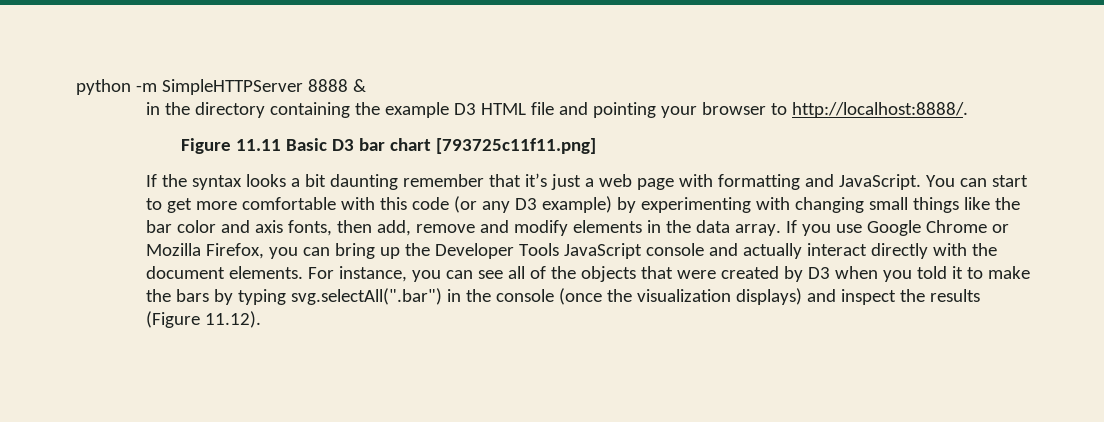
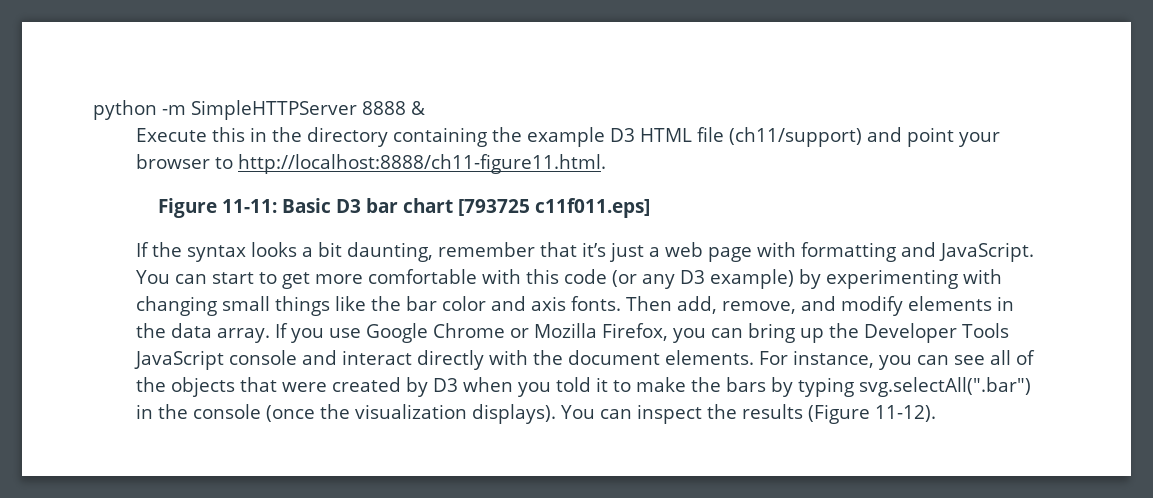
(366, 85) none -> [136,127,246,142] Execute this
[558,102,656,118] and pointing -> [729,127,955,147] (ch11/support) and point
[791,102,968,118] http://localhost:8888/. -> [238,154,607,174] http://localhost:8888/ch11-figure11.html.
[236,139,282,151] 11.11 -> [221,199,277,213] 11-11:
[435,138,596,154] [793725c11f11.png] -> [457,198,650,218] [793725 c11f011.eps]
[329,174,398,190] daunting -> [347,242,434,262] daunting,
[287,220,475,236] fonts, then add, remove -> [571,296,797,314] fonts. Then add, remove,
[742,243,802,259] actually -> (338, 357) none
[735,288,836,305] displays) and -> [472,404,633,424] displays). You can
[205,311,262,328] 11.12). -> [875,405,937,422] 11-12).

